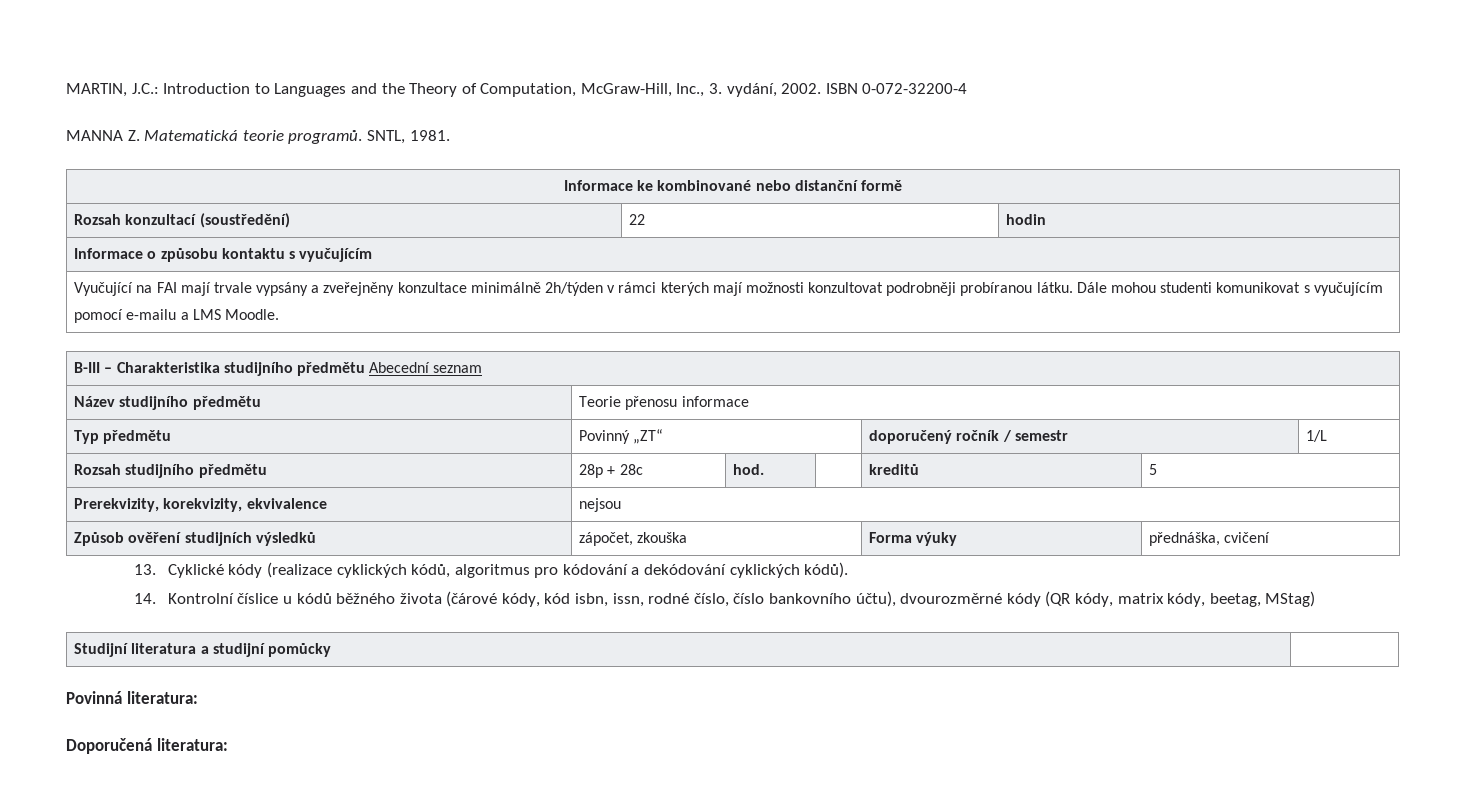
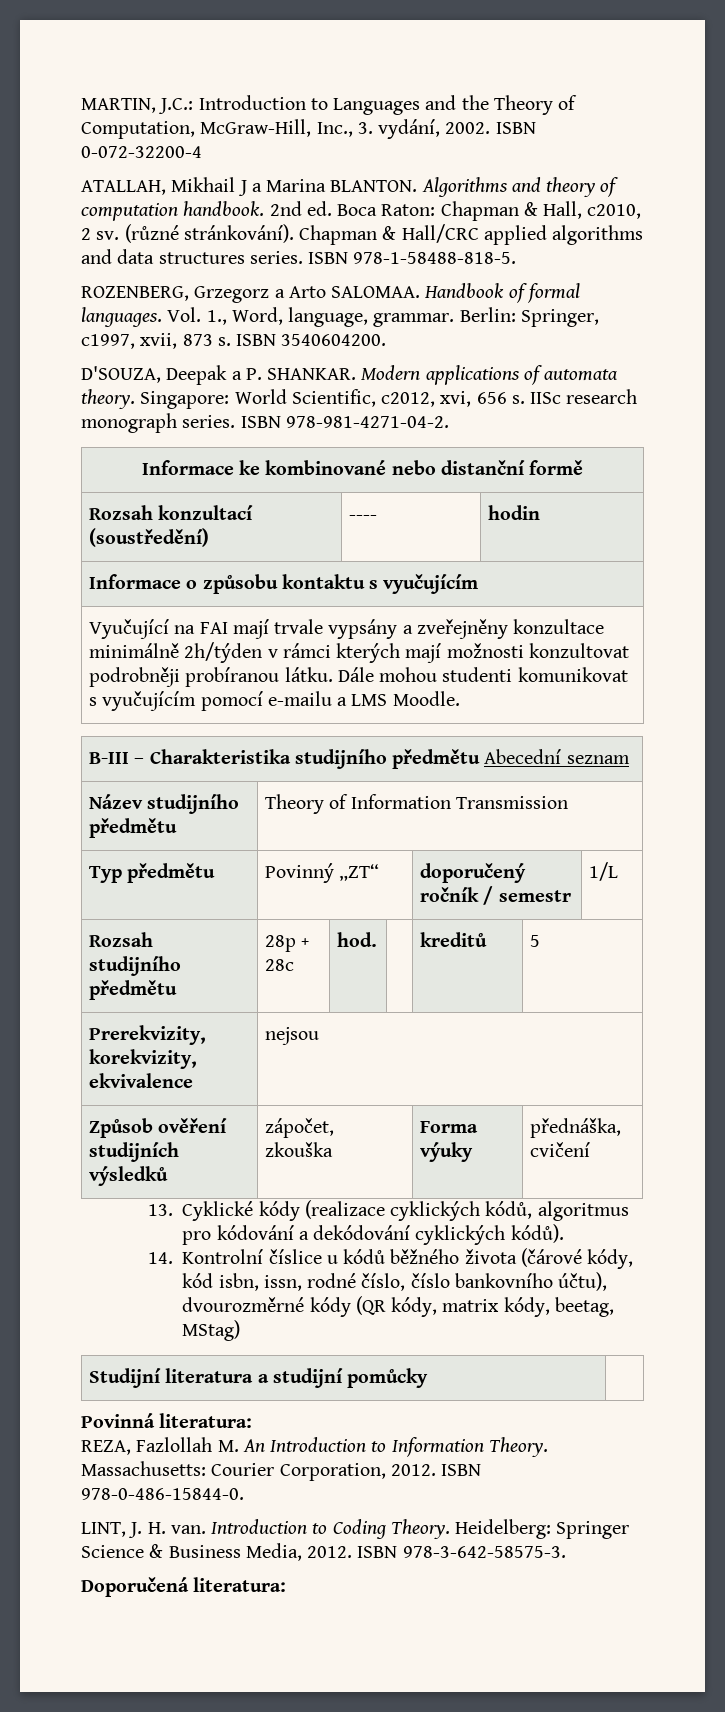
[66,130,450,144] MANNA Z. Matematická teorie programů. SNTL, 1981. -> [81,177,620,197] [81,201,642,221] [81,224,644,245] [81,249,517,264] [81,283,580,303] [81,307,599,327] [81,333,387,349] [81,365,619,385] [81,389,638,409] [81,413,449,433] ATALLAH, Mikhail J a Marina BLANTON. Algorithms and theory of computation handbook. 2nd ed. Boca Raton: Chapman & Hall, c2010, 2 sv. (různé stránkování). Chapman & Hall/CRC applied algorithms and data structures series. ISBN 978-1-58488-818-5. // ROZENBERG, Grzegorz a Arto SALOMAA. Handbook of formal languages. Vol. 1., Word, language, grammar. Berlin: Springer, c1997, xvii, 873 s. ISBN 3540604200. // D'SOUZA, Deepak a P. SHANKAR. Modern applications of automata theory. Singapore: World Scientific, c2012, xvi, 656 s. IISc research monograph series. ISBN 978-981-4271-04-2.
[629,214,646,225] 22 -> [349,515,378,520] ----
[579,396,749,410] Teorie přenosu informace -> [265,794,568,814] Theory of Information Transmission
(198, 697) none -> [81,1437,548,1457] [81,1461,482,1481] [81,1488,244,1500] [81,1519,630,1539] [81,1543,566,1561] // REZA, Fazlollah M. An Introduction to Information Theory. Massachusetts: Courier Corporation, 2012. ISBN 978-0-486-15844-0. // LINT, J. H. van. Introduction to Coding Theory. Heidelberg: Springer Science & Business Media, 2012. ISBN 978-3-642-58575-3.

